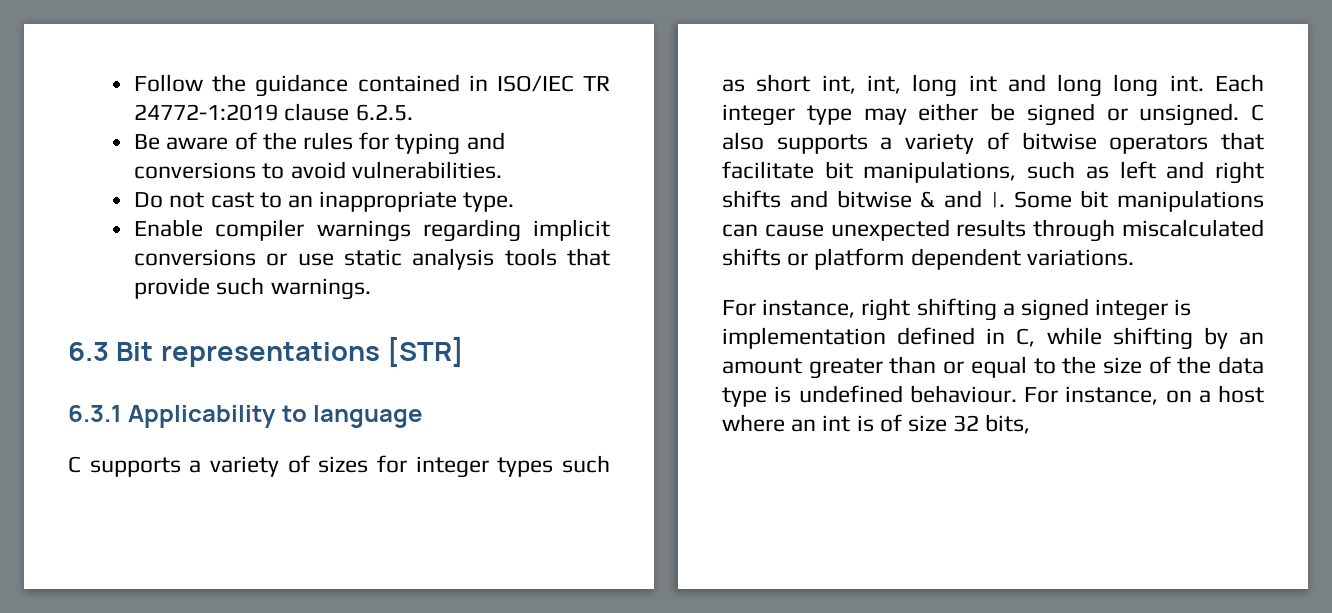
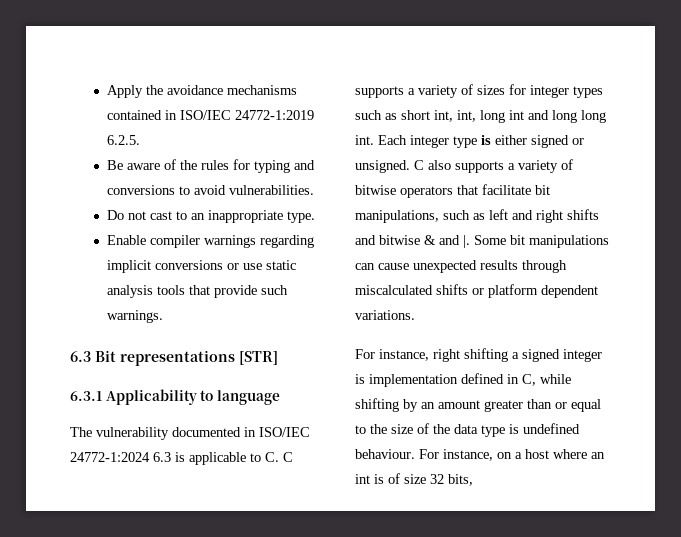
[134,74,610,97] [134,103,350,121] Follow the guidance contained in ISO/IEC TR 24772-1:2019 clause -> [106,85,297,98] [106,110,314,120] Apply the avoidance mechanisms contained in ISO/IEC 24772-1:2019
(423, 416) none -> [70,427,310,440] [70,452,279,465] The vulnerability documented in ISO/IEC 24772-1:2024 6.3 is applicable to C.
[863,103,1015,125] may either be -> [481,135,527,145] is either

